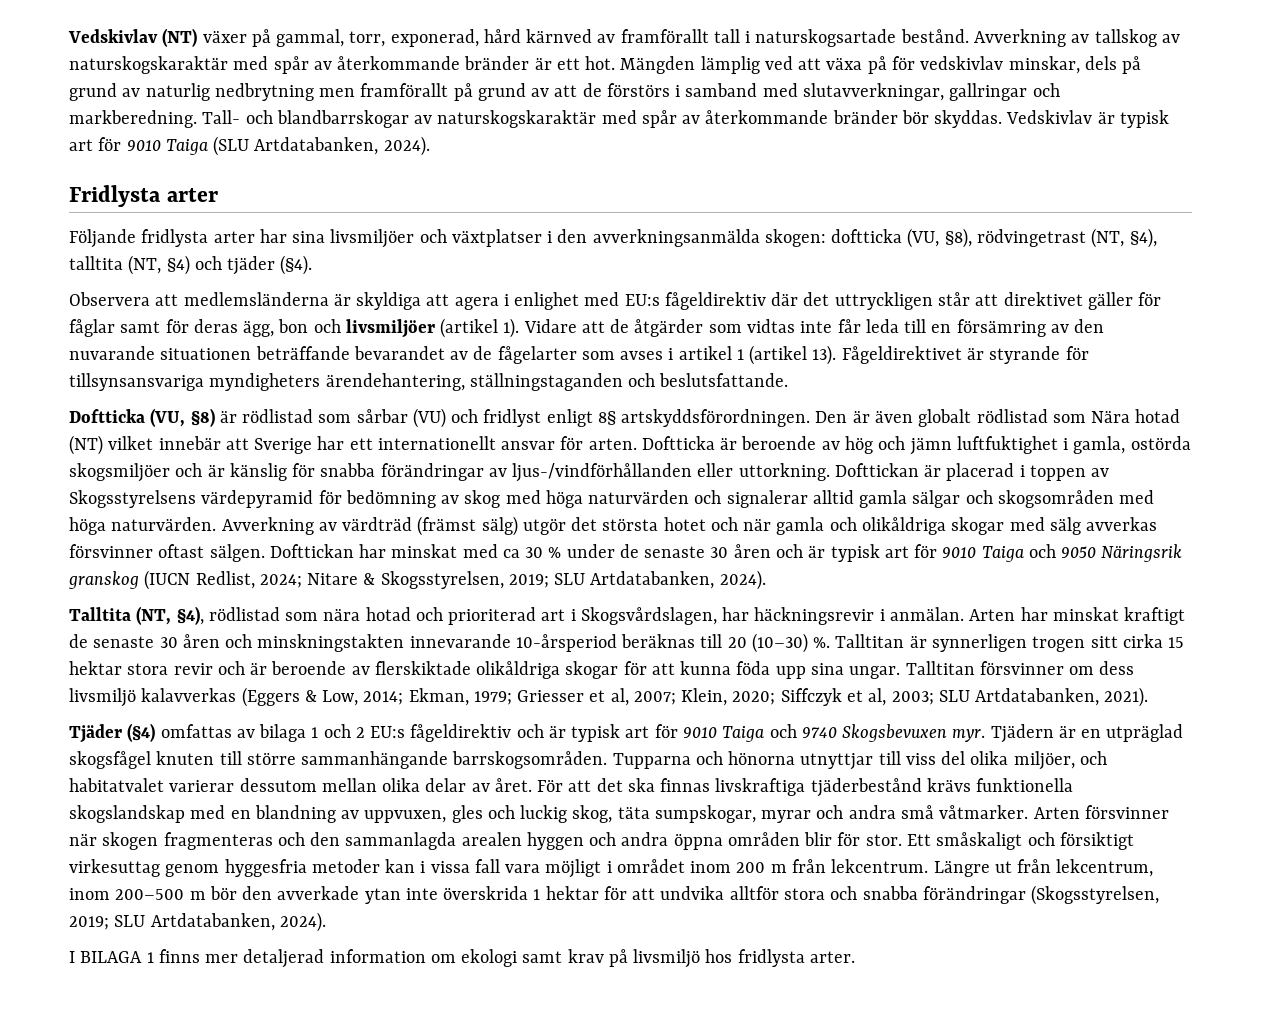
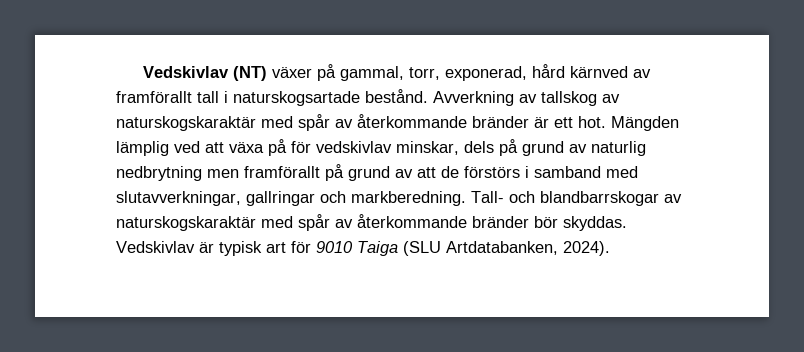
[69,185,218,207] [69,228,1157,248] [69,255,313,275] [69,292,1162,310] [69,318,1105,338] [69,345,1089,365] [69,373,789,391] [69,408,1181,428] [69,435,1191,455] [69,463,1110,482] [69,490,1155,508] [69,516,1158,536] [69,544,1183,562] [68,570,766,590] [69,606,1186,625] [69,633,1185,653] [69,661,1135,679] [69,687,1149,707] [69,723,1184,743] [69,751,1107,770] [69,778,1074,797] [69,805,1169,823] [69,832,1134,850] [69,859,1154,878] [69,885,1160,905] [69,912,326,932] [69,949,855,968] // Fridlysta arter // Följande fridlysta arter har sina livsmiljöer och växtplatser i den avverkningsanmälda skogen: doftticka (VU, §8), rödvingetrast (NT, §4), talltita (NT, §4) och tjäder (§4). // Observera att medlemsländerna är skyldiga att agera i enlighet med EU:s fågeldirektiv där det uttryckligen står att direktivet gäller för fåglar samt för deras ägg, bon och livsmiljöer (artikel 1). Vidare att de åtgärder som vidtas inte får leda till en försämring av den nuvarande situationen beträffande bevarandet av de fågelarter som avses i artikel 1 (artikel 13). Fågeldirektivet är styrande för tillsynsansvariga myndigheters ärendehantering, ställningstaganden och beslutsfattande. // Doftticka (VU, §8) är rödlistad som sårbar (VU) och fridlyst enligt 8§ artskyddsförordningen. Den är även globalt rödlistad som Nära hotad (NT) vilket innebär att Sverige har ett internationellt ansvar för arten. Doftticka är beroende av hög och jämn luftfuktighet i gamla, ostörda skogsmiljöer och är känslig för snabba förändringar av ljus-/vindförhållanden eller uttorkning. Dofttickan är placerad i toppen av Skogsstyrelsens värdepyramid för bedömning av skog med höga naturvärden och signalerar alltid gamla sälgar och skogsområden med höga naturvärden. Avverkning av värdträd (främst sälg) utgör det största hotet och när gamla och olikåldriga skogar med sälg avverkas försvinner oftast sälgen. Dofttickan har minskat med ca 30 % under de senaste 30 åren och är typisk art för 9010 Taiga och 9050 Näringsrik granskog (IUCN Redlist, 2024; Nitare & Skogsstyrelsen, 2019; SLU Artdatabanken, 2024). // Talltita (NT, §4), rödlistad som nära hotad och prioriterad art i Skogsvårdslagen, har häckningsrevir i anmälan. Arten har minskat kraftigt de senaste 30 åren och minskningstakten innevarande 10-årsperiod beräknas till 20 (10–30) %. Talltitan är synnerligen trogen sitt cirka 15 hektar stora revir och är beroende av flerskiktade olikåldriga skogar för att kunna föda upp sina ungar. Talltitan försvinner om dess livsmiljö kalavverkas (Eggers & Low, 2014; Ekman, 1979; Griesser et al, 2007; Klein, 2020; Siffczyk et al, 2003; SLU Artdatabanken, 2021). // Tjäder (§4) omfattas av bilaga 1 och 2 EU:s fågeldirektiv och är typisk art för 9010 Taiga och 9740 Skogsbevuxen myr. Tjädern är en utpräglad skogsfågel knuten till större sammanhängande barrskogsområden. Tupparna och hönorna utnyttjar till viss del olika miljöer, och habitatvalet varierar dessutom mellan olika delar av året. För att det ska finnas livskraftiga tjäderbestånd krävs funktionella skogslandskap med en blandning av uppvuxen, gles och luckig skog, täta sumpskogar, myrar och andra små våtmarker. Arten försvinner när skogen fragmenteras och den sammanlagda arealen hyggen och andra öppna områden blir för stor. Ett småskaligt och försiktigt virkesuttag genom hyggesfria metoder kan i vissa fall vara möjligt i området inom 200 m från lekcentrum. Längre ut från lekcentrum, inom 200–500 m bör den avverkade ytan inte överskrida 1 hektar för att undvika alltför stora och snabba förändringar (Skogsstyrelsen, 2019; SLU Artdatabanken, 2024). // I BILAGA 1 finns mer detaljerad information om ekologi samt krav på livsmiljö hos fridlysta arter. -> (610, 248) none

